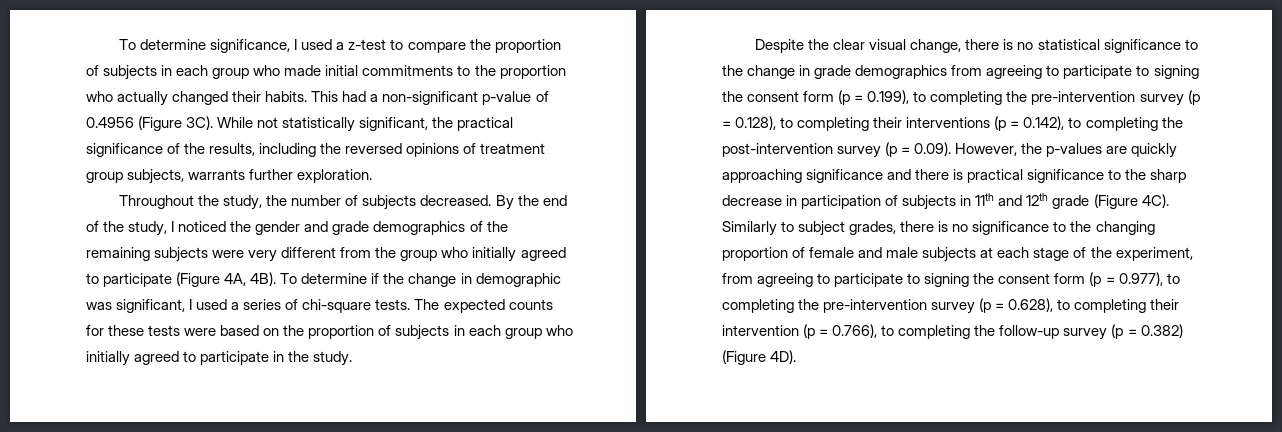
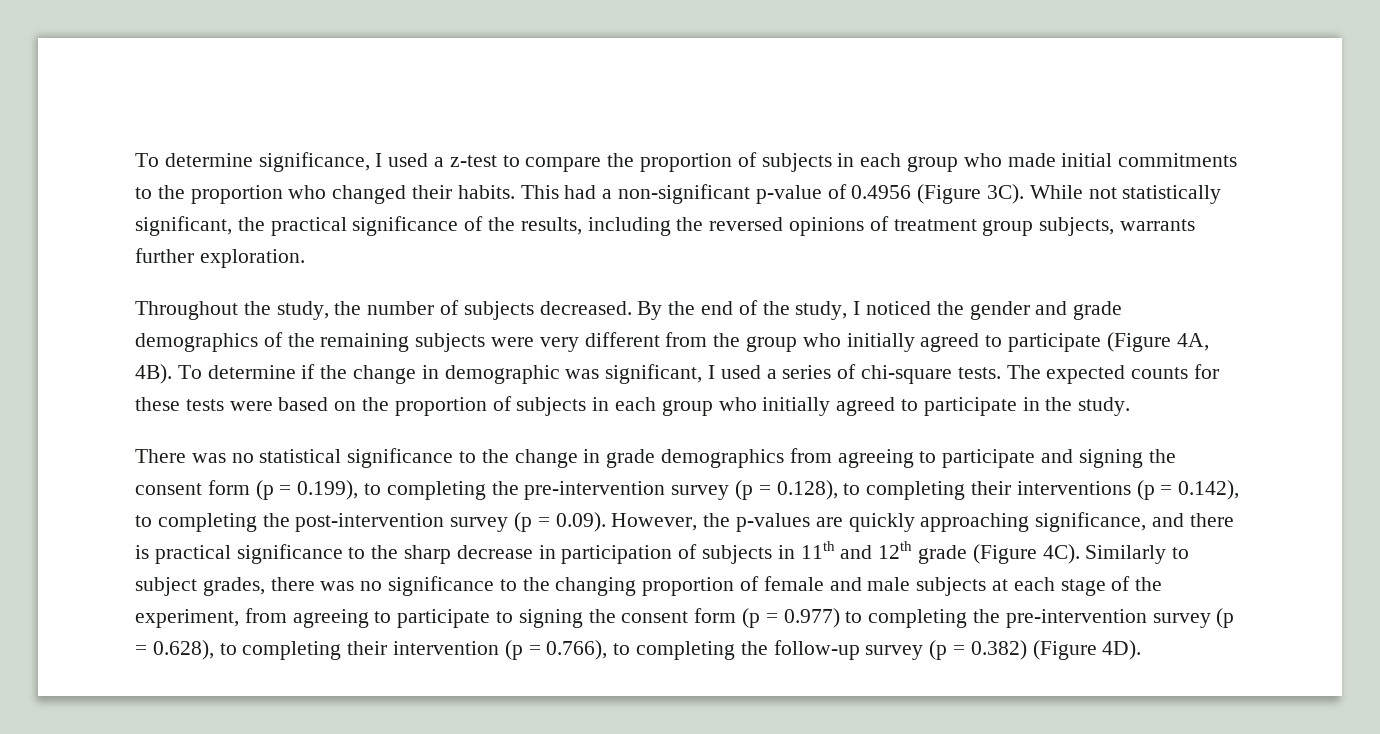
[117,91,169,106] actually -> (327, 192) none
[755,39,1014,53] Despite the clear visual change, there is -> [135,449,226,463] There was
[1136,65,1150,76] to -> [1041,449,1074,463] and
[806,169,884,183] significance -> [1035,512,1147,532] significance,
[938,221,949,232] is -> [320,581,355,591] was
[1118,272,1163,286] 0.977), -> [783,608,840,628] 0.977)

